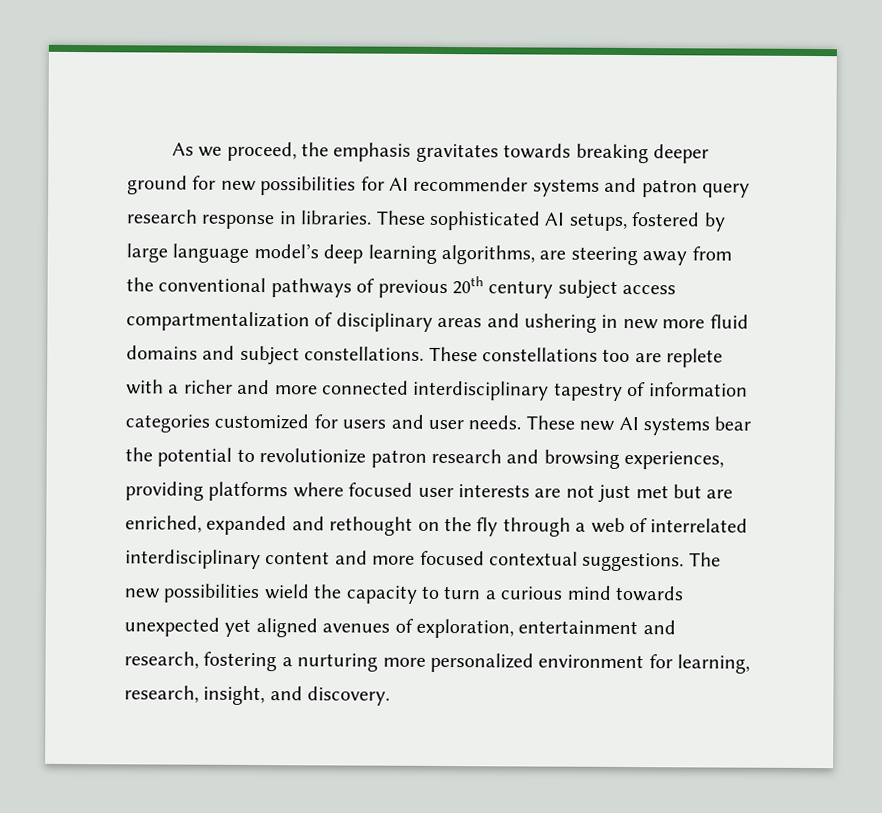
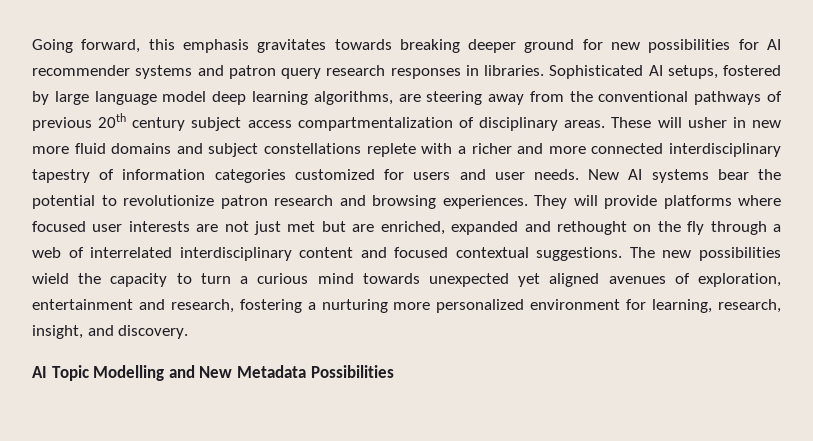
[171,141,329,162] As we proceed, the -> [32,39,175,53] Going forward, this
[201,214,276,230] response -> [390,68,461,79] responses
[375,210,541,231] These sophisticated -> [549,65,644,79] Sophisticated
[253,242,319,259] model’s -> [162,91,207,102] model
[437,313,597,333] areas and ushering -> [564,117,727,128] areas. These will usher
[304,346,662,363] constellations. These constellations too are -> [264,143,362,154] constellations
[525,415,616,431] These new -> [588,169,620,180] New
[624,450,725,470] [125,481,204,501] experiences, providing -> [442,195,657,209] experiences. They will provide
[372,555,416,565] more -> (387, 252) none
(391, 696) none -> [32,365,394,381] // AI Topic Modelling and New Metadata Possibilities

